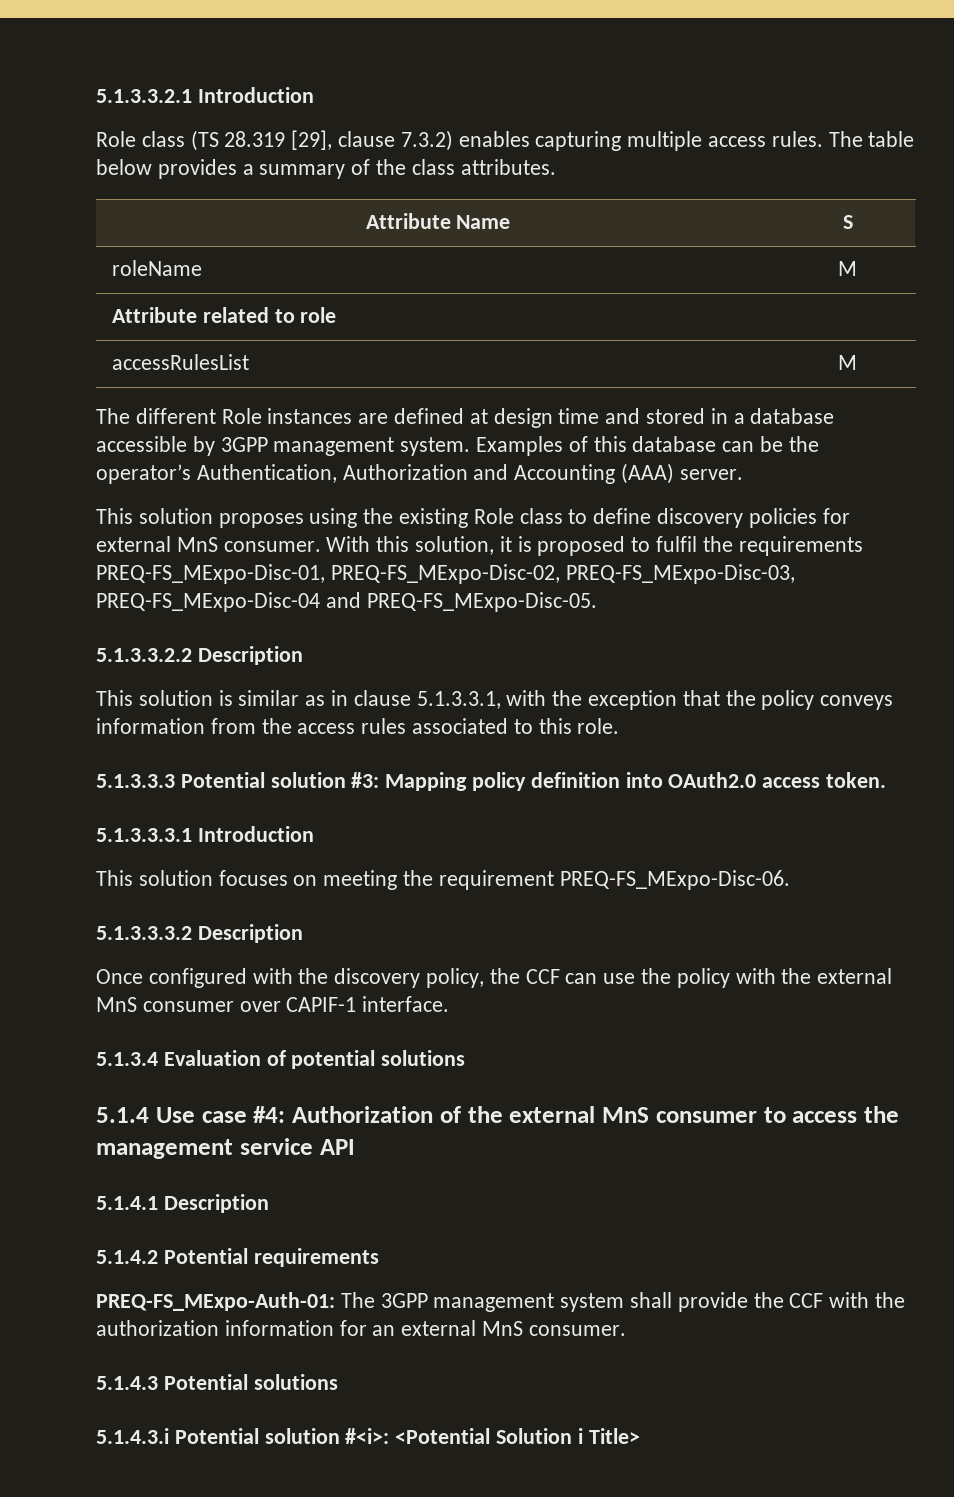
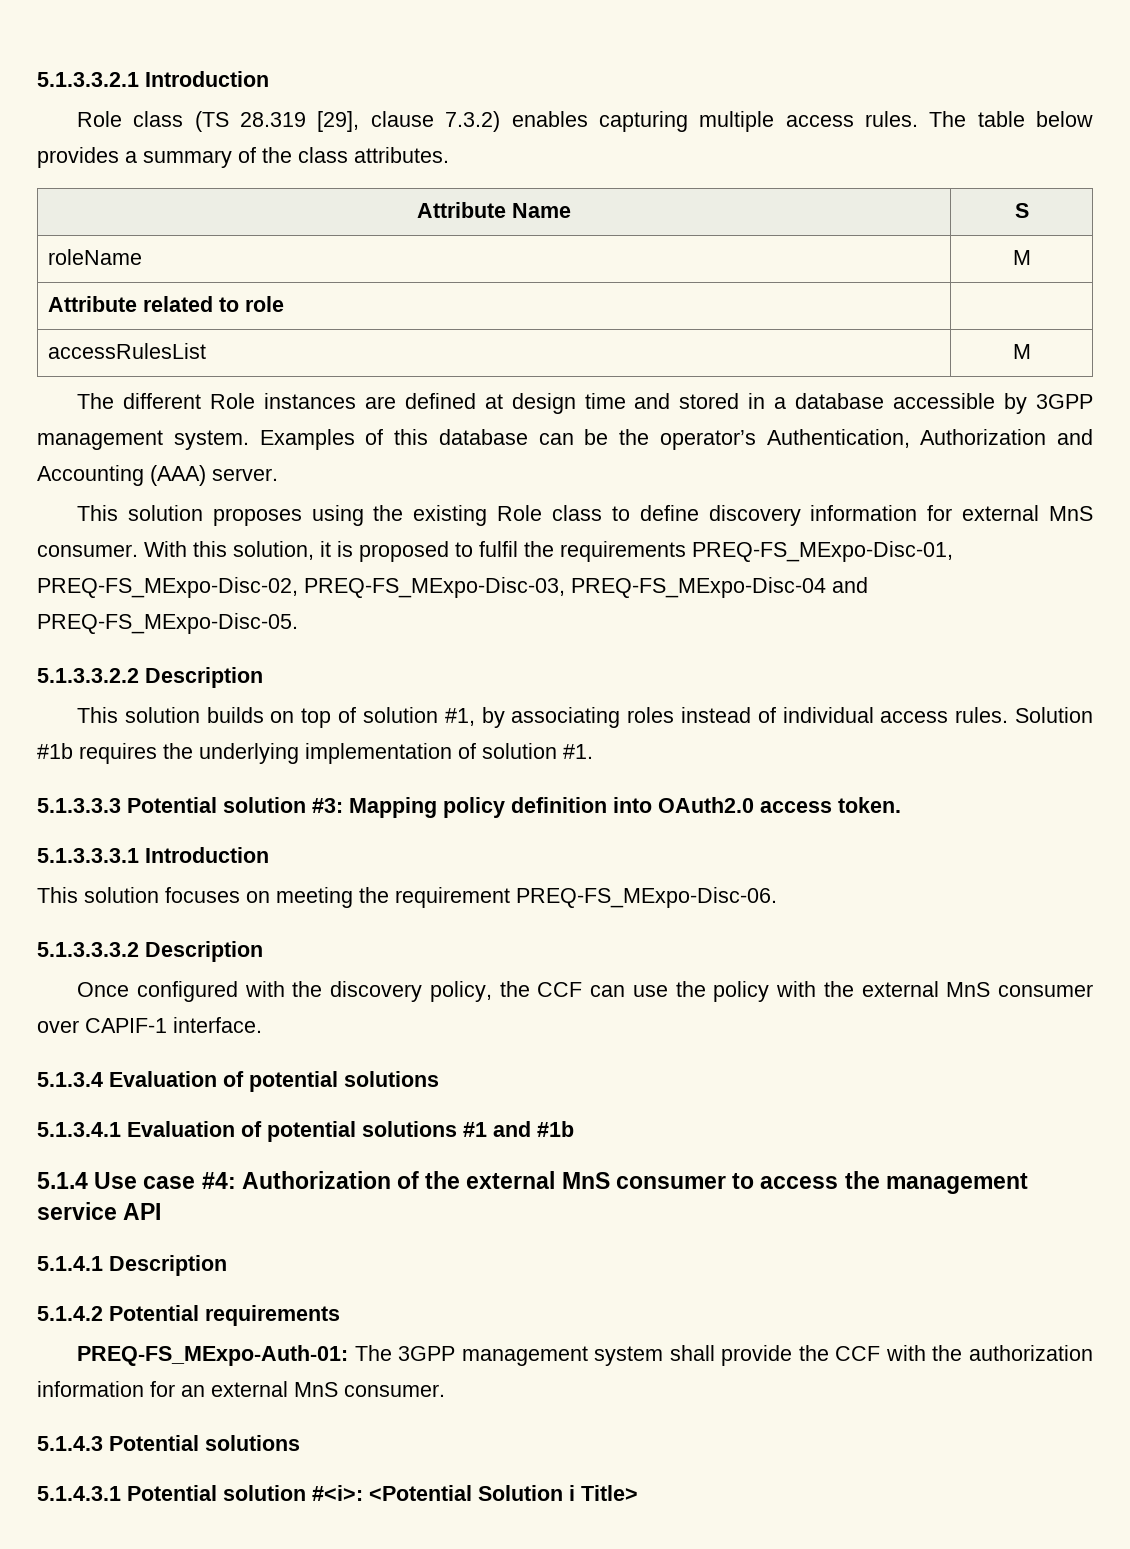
[748,508,817,528] policies -> [810,505,918,521] information
[218,690,894,710] [96,718,620,734] is similar as in clause 5.1.3.3.1, with the exception that the policy conveys information from the access rules associated to this role. -> [206,707,1093,728] [37,743,593,764] builds on top of solution #1, by associating roles instead of individual access rules. Solution #1b requires the underlying implementation of solution #1.
(466, 1058) none -> [37,1121,574,1142] // 5.1.3.4.1 Evaluation of potential solutions #1 and #1b
[96,1428,169,1444] 5.1.4.3.i -> [37,1486,121,1501] 5.1.4.3.1

